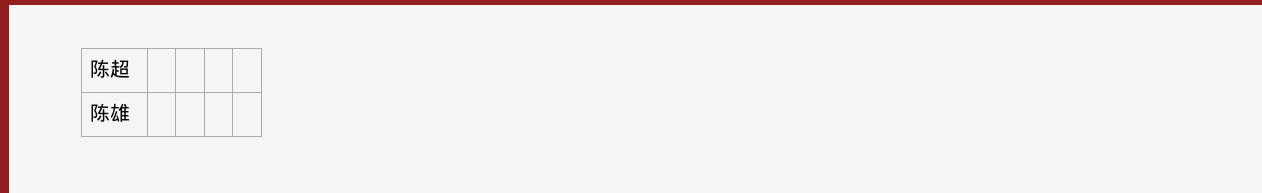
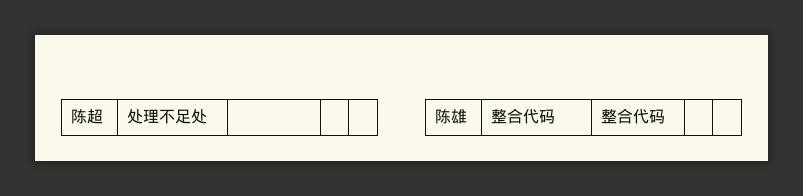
(131, 68) none -> [127,109,208,124] 处理不足处
(131, 112) | -> [491,108,556,124] [601,108,666,124] 整合代码 | 整合代码

